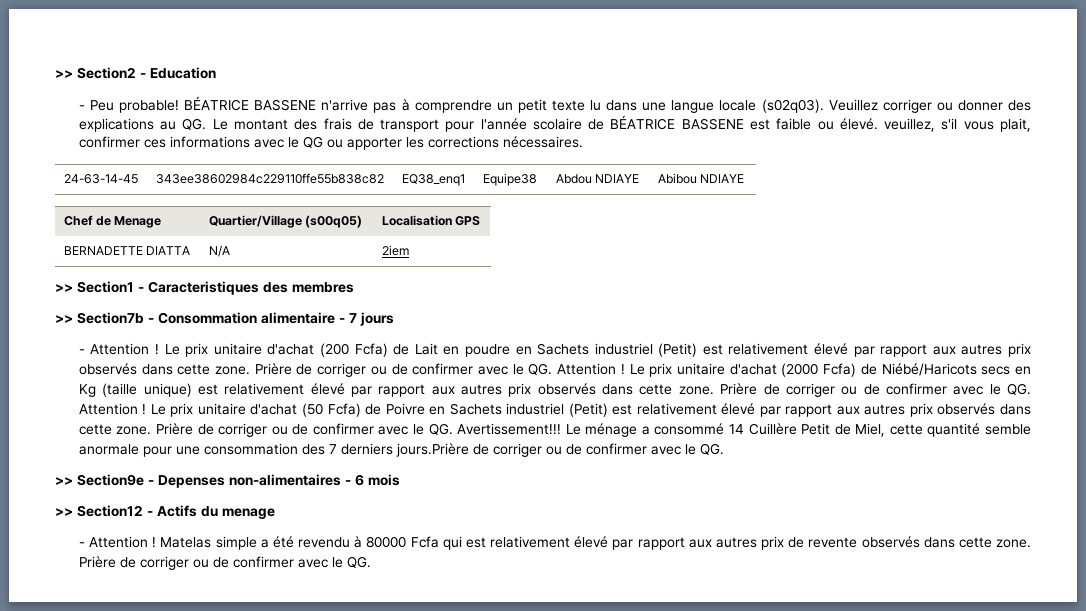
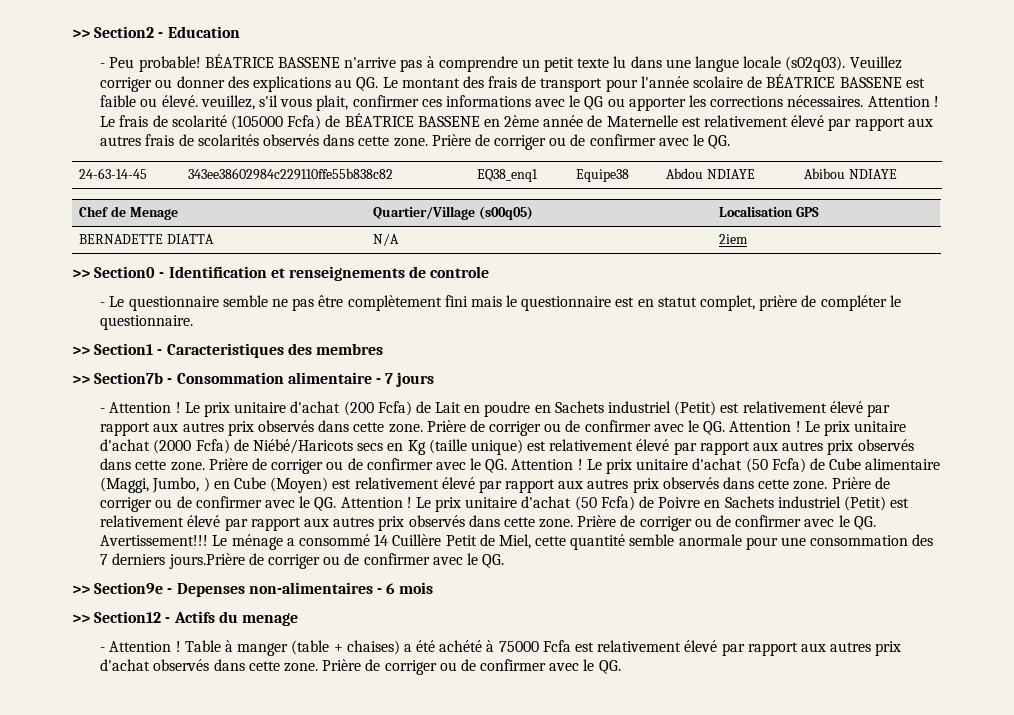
(583, 142) none -> [867,96,939,107] [100,113,933,131] [100,134,731,150] Attention ! Le frais de scolarité (105000 Fcfa) de BÉATRICE BASSENE en 2ème année de Maternelle est relativement élevé par rapport aux autres frais de scolarités observés dans cette zone. Prière de corriger ou de confirmer avec le QG.
(409, 250) none -> [72,266,490,281] [100,295,901,311] [100,315,194,330] // >> Section0 - Identification et renseignements de controle // - Le questionnaire semble ne pas être complètement fini mais le questionnaire est en statut complet, prière de compléter le questionnaire.
(382, 409) none -> [829,458,941,470] [100,477,890,493] [100,496,655,512] Cube alimentaire (Maggi, Jumbo, ) en Cube (Moyen) est relativement élevé par rapport aux autres prix observés dans cette zone. Prière de corriger ou de confirmer avec le QG. Attention ! Le prix unitaire d'achat (50 Fcfa) de
[160,536,858,550] Matelas simple a été revendu à 80000 Fcfa qui est relativement élevé par rapport aux autres prix de revente -> [184,640,902,656] [100,659,151,671] Table à manger (table + chaises) a été achété à 75000 Fcfa est relativement élevé par rapport aux autres prix d'achat

